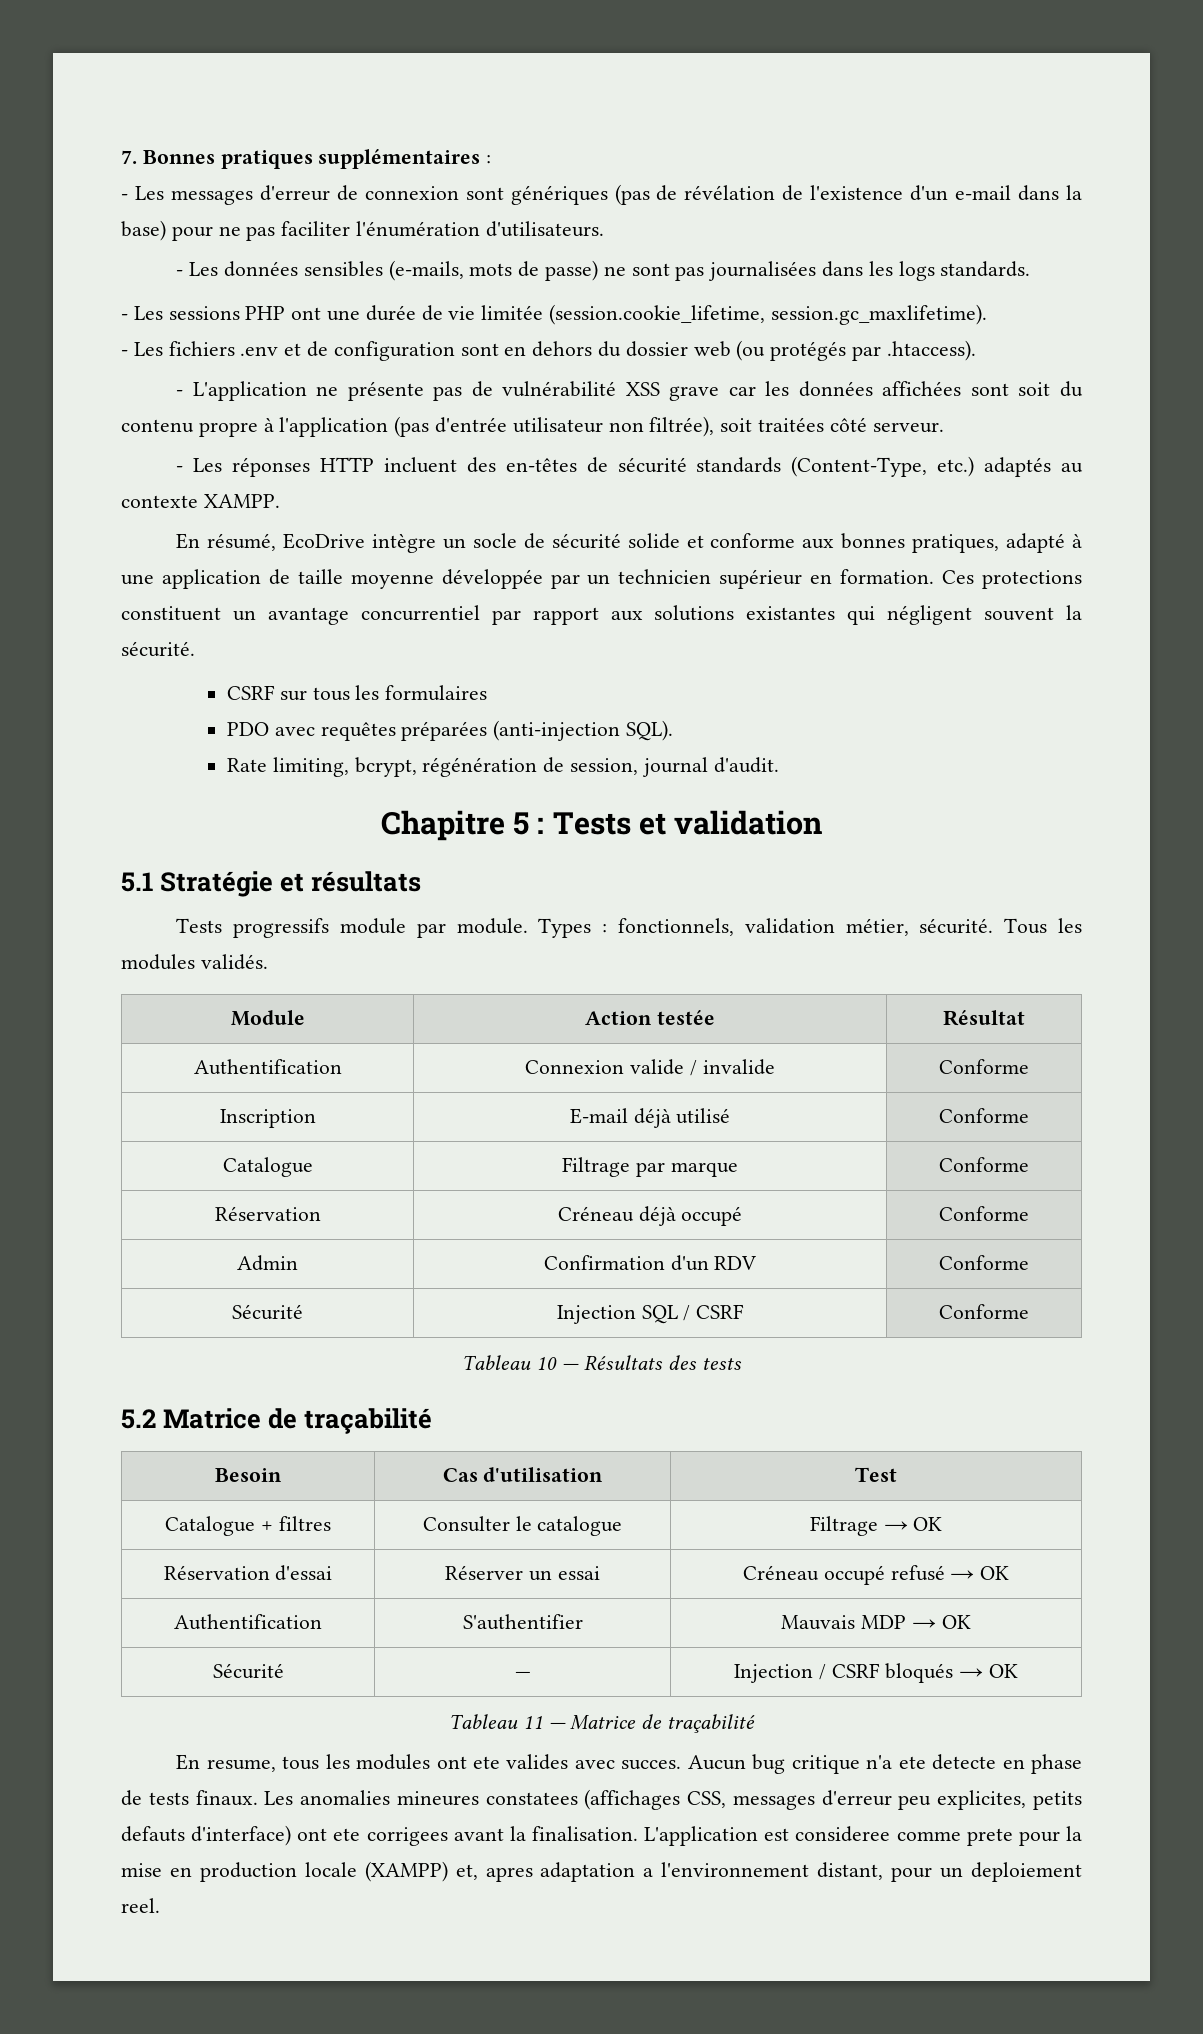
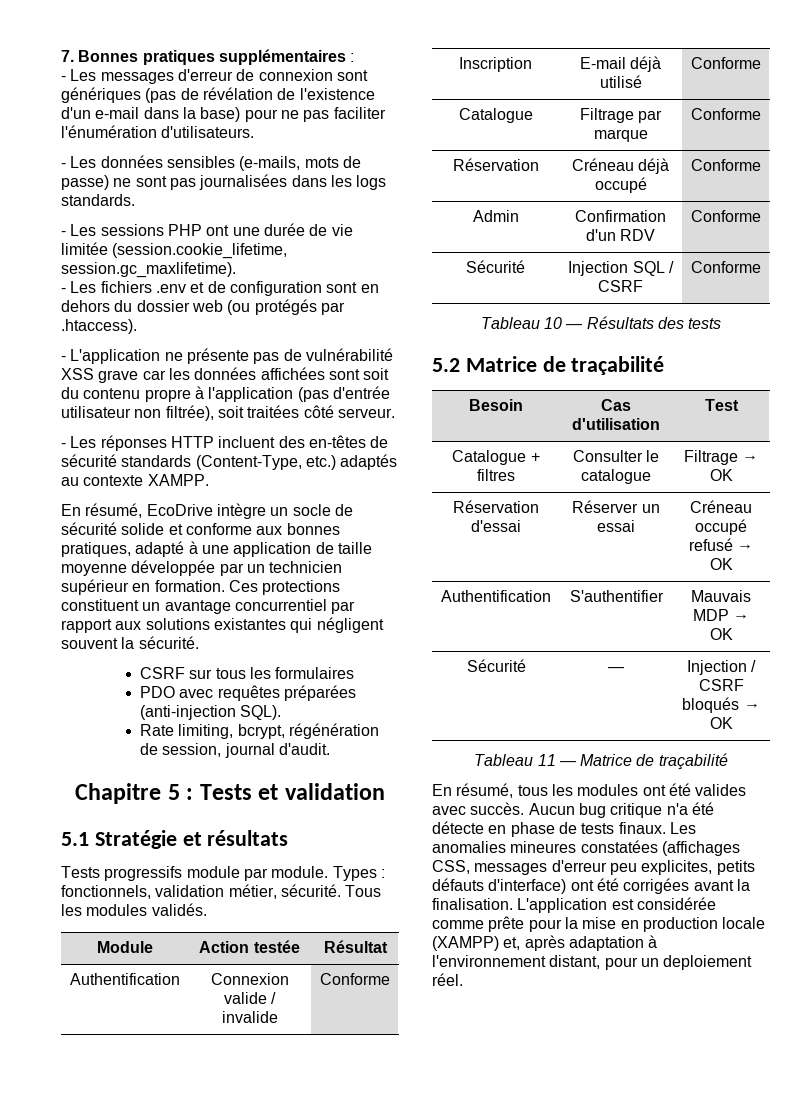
[206,1759,276,1772] resume, -> [456,783,514,798] résumé,
[473,1756,501,1769] ete -> [668,783,691,796] été
[621,1760,682,1770] succes. -> [470,802,525,815] succès.
[898,1754,997,1770] ete detecte -> [691,802,714,815] [432,821,484,834] été détecte
[485,1792,578,1805] constatees -> [580,840,658,853] constatées
[121,1826,185,1842] defauts -> [432,878,484,891] défauts
[333,1827,448,1846] ete corrigees -> [596,878,690,894] été corrigées
[795,1826,1013,1846] consideree comme prete -> [636,897,716,910] [432,916,525,932] considérée comme prête
[485,1862,654,1882] apres adaptation a -> [524,935,658,951] après adaptation à
[121,1898,160,1913] reel. -> [432,973,463,986] réel.

